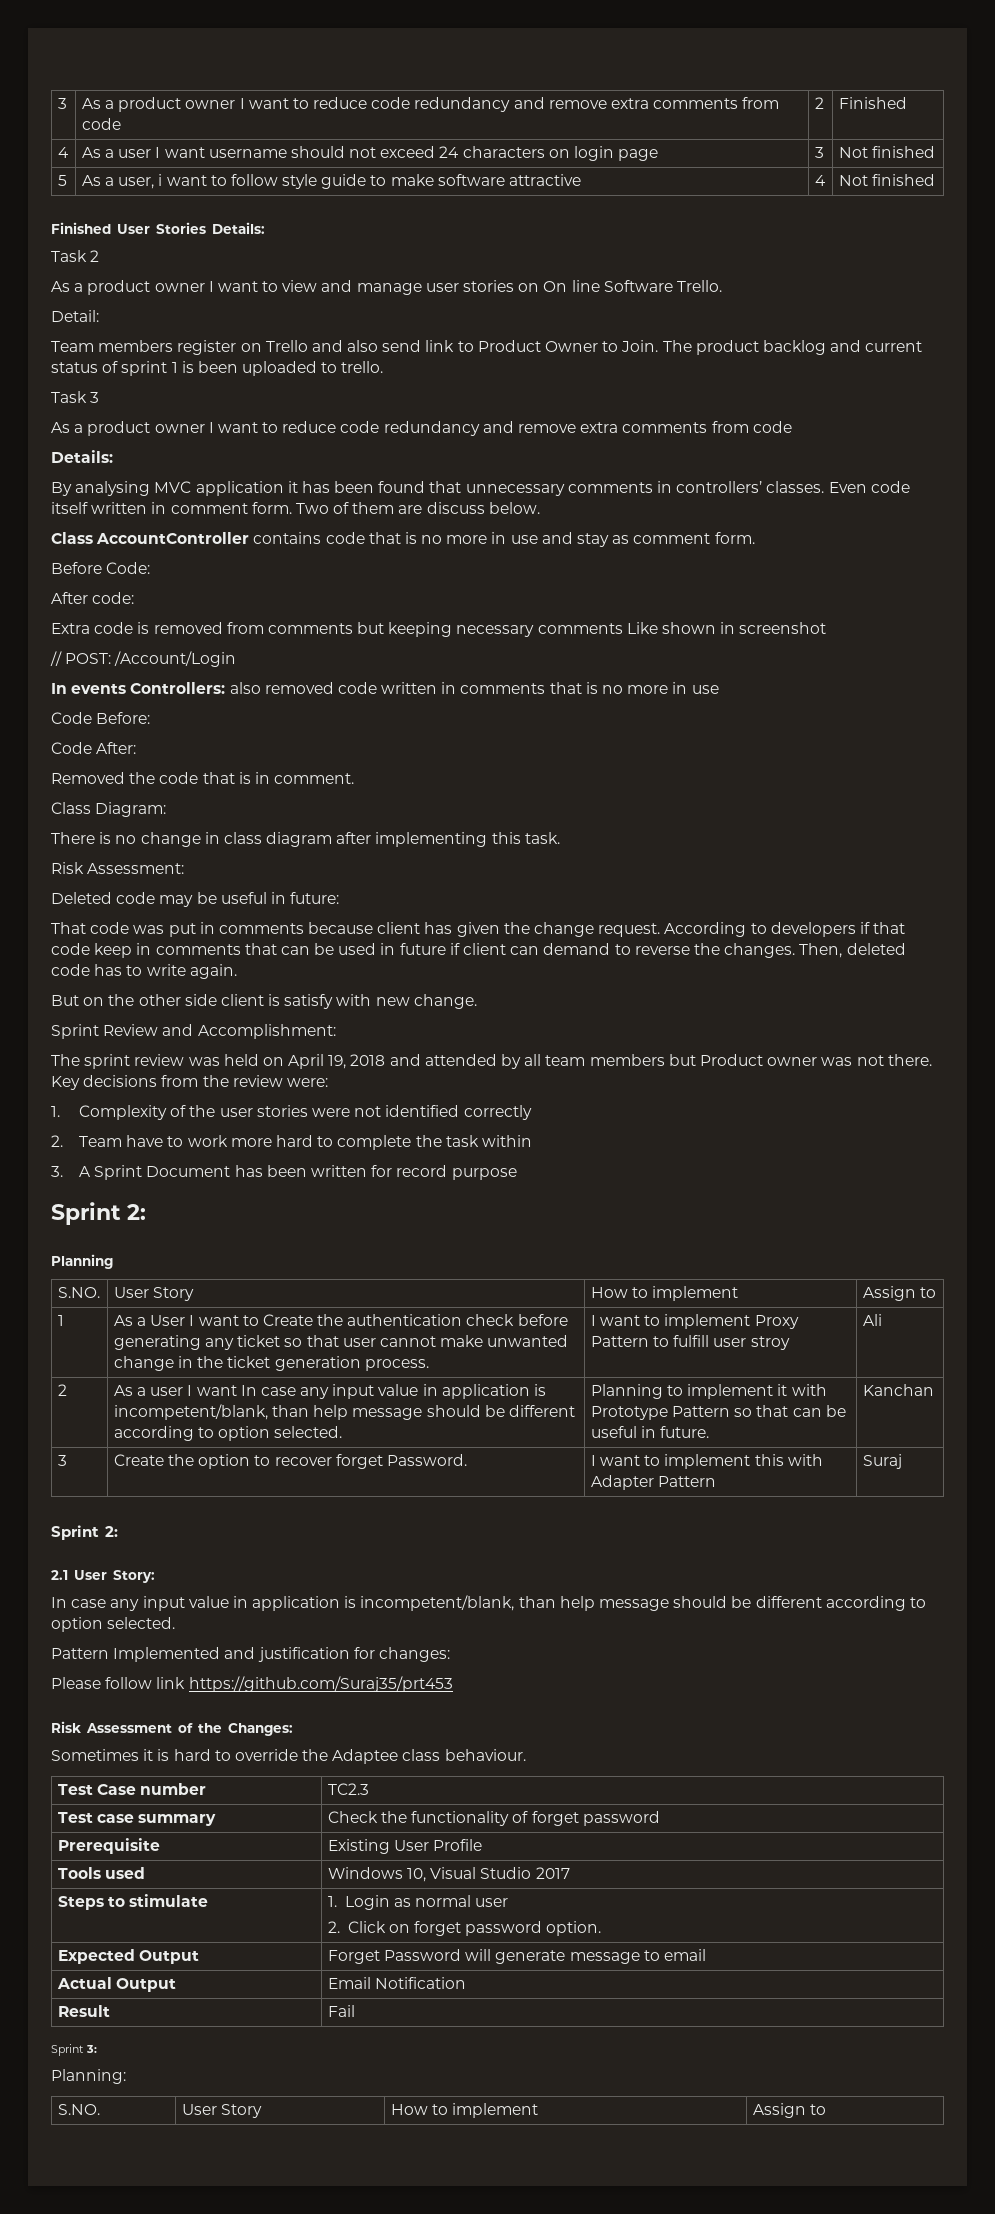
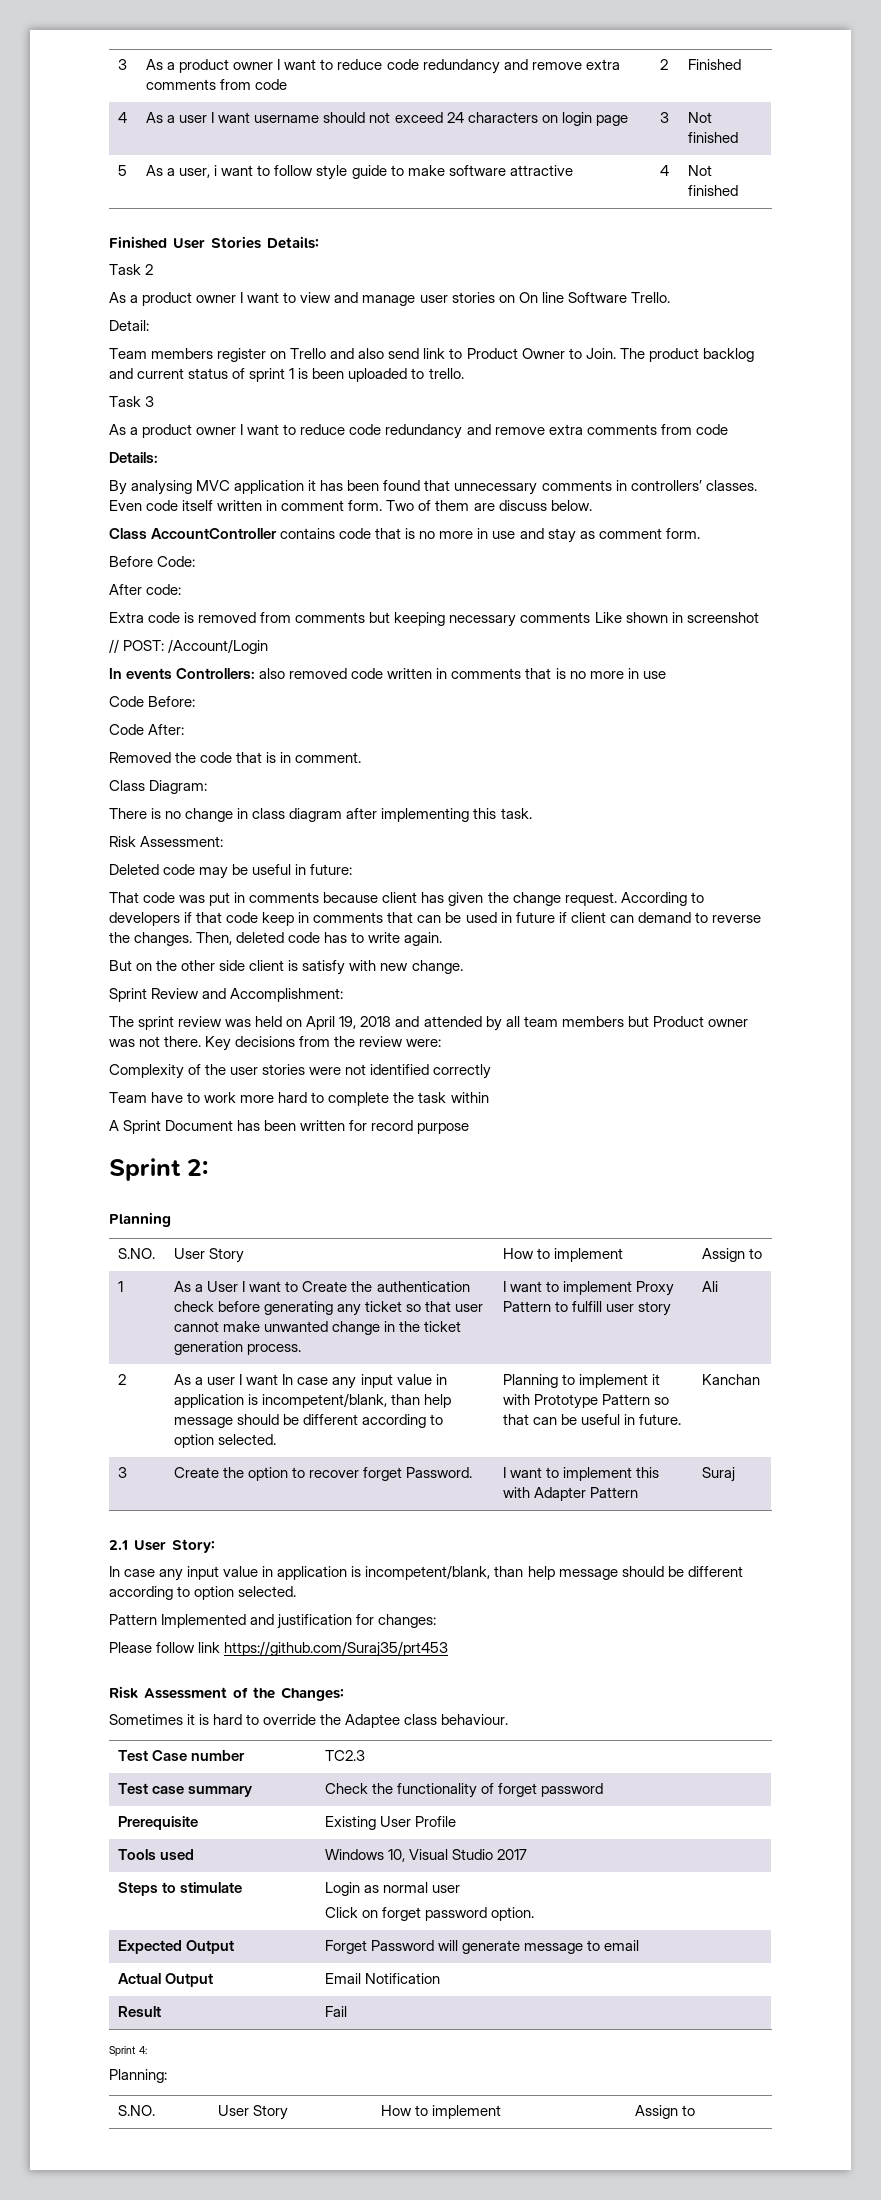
[51,1106,60,1117] 1. -> (442, 1043) none
[51,1135,63,1147] 2. -> (492, 1071) none
[51,1166,63,1177] 3. -> (489, 1097) none
[750,1336,790,1350] stroy -> [638,1301,672,1316] story
[51,1525,118,1540] // Sprint 2: -> (736, 1474) none
[327,1896,337,1907] 1. -> (243, 1887) none
[327,1921,340,1933] 2. -> (461, 1889) none
[86,2045,98,2053] 3: -> [139,2046,148,2054] 4:

